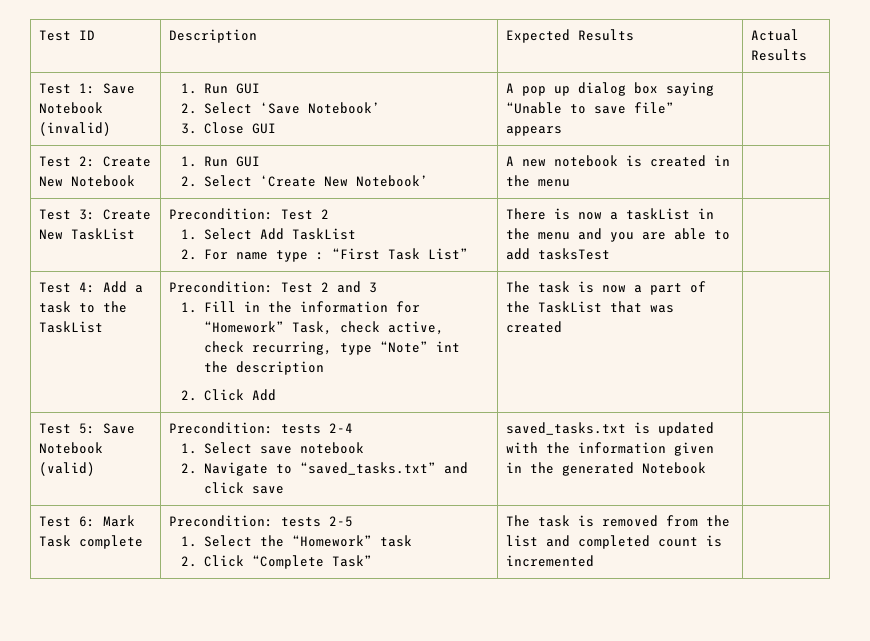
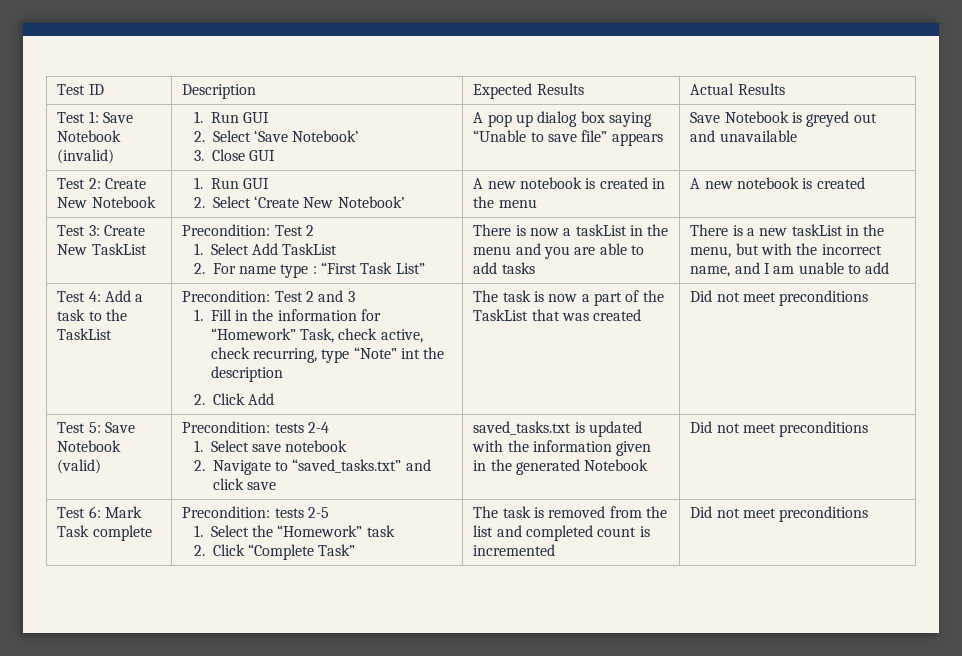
(563, 131) none -> [690,111,877,127] [690,130,797,142] Save Notebook is greyed out and unavailable
(571, 183) none -> [690,177,865,189] A new notebook is created
[538,248,611,260] tasksTest | -> [501,262,535,274] [690,224,885,236] [690,243,882,258] [690,262,890,277] tasks | There is a new taskList in the menu, but with the incorrect name, and I am unable to add
(563, 327) none -> [690,290,869,306] Did not meet preconditions
(707, 468) none -> [690,421,869,437] Did not meet preconditions
(595, 561) none -> [690,506,869,522] Did not meet preconditions

